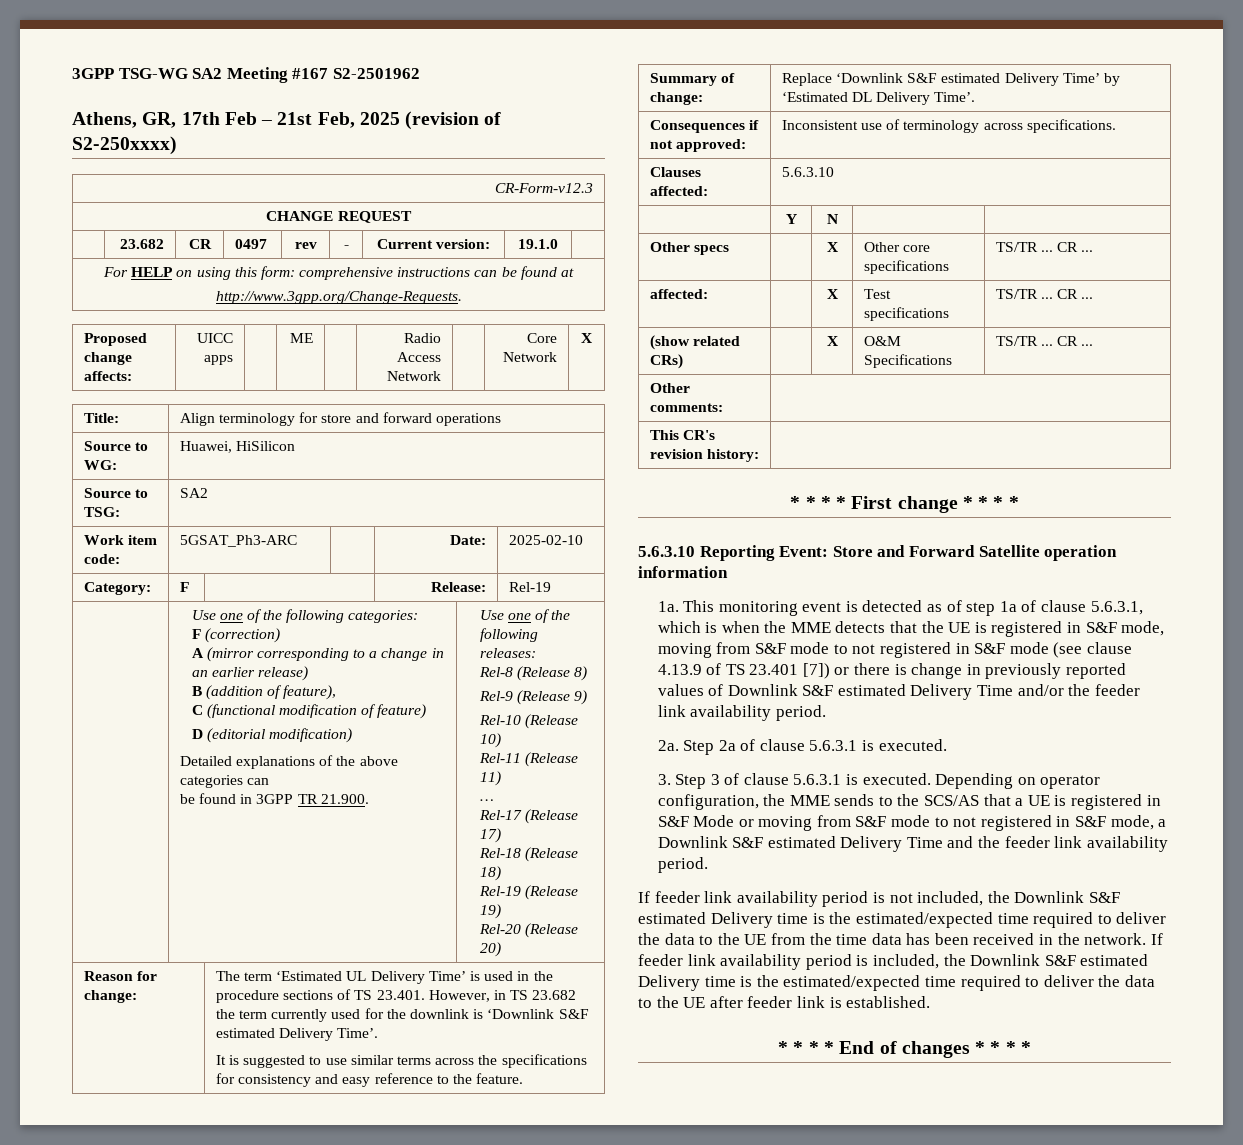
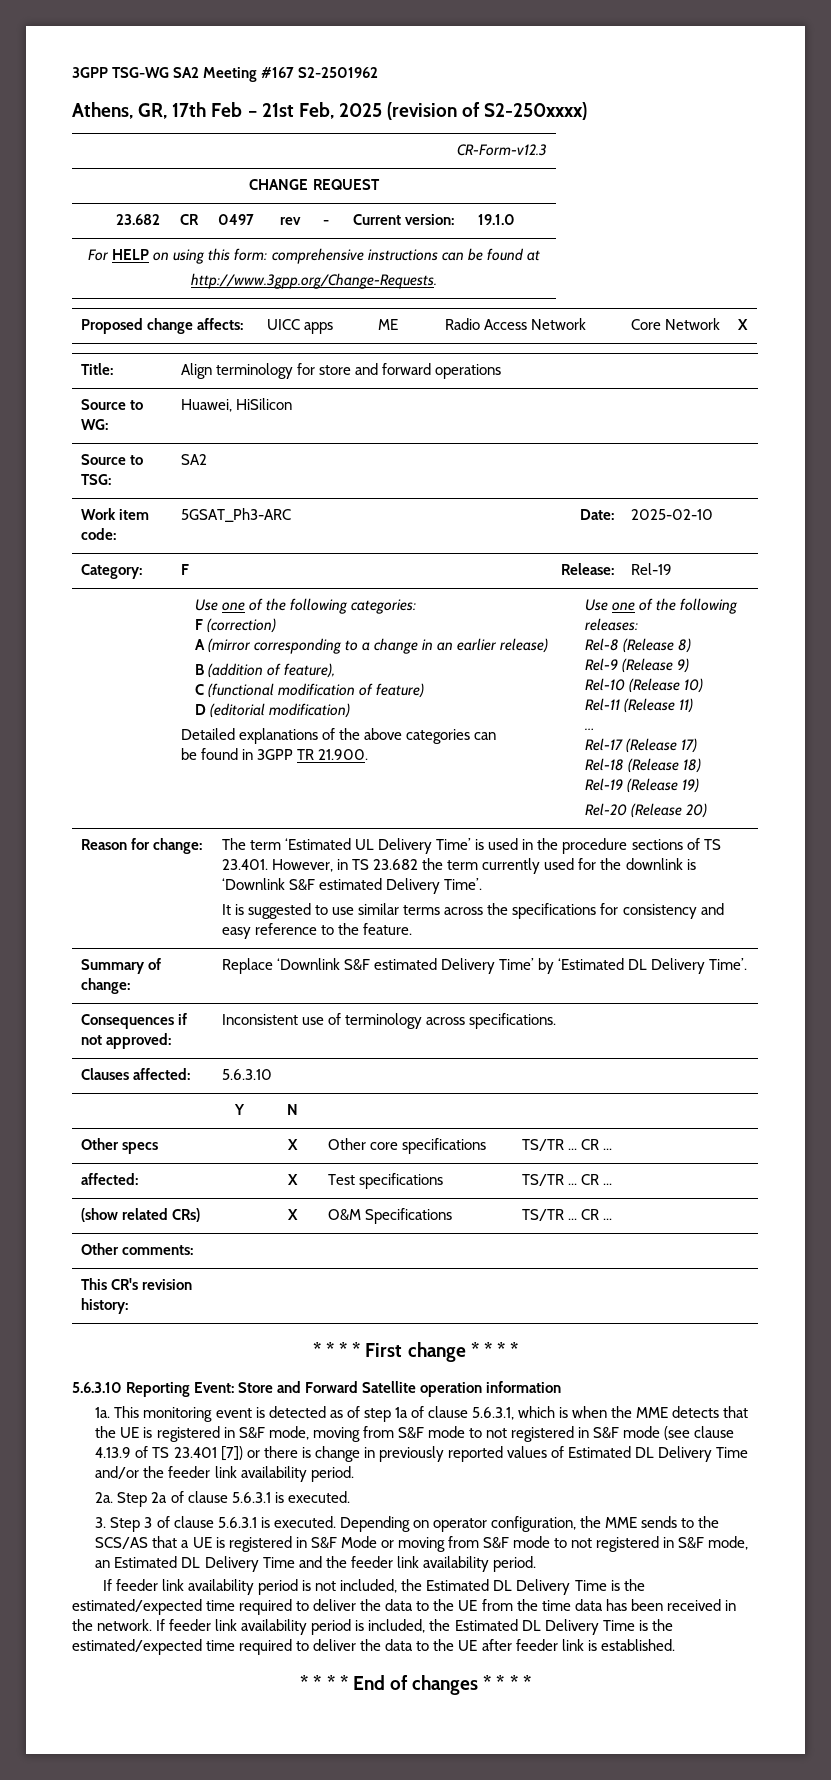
[727,684,906,696] Downlink S&F estimated -> [568,1446,655,1458] Estimated DL
[1158,819,1167,827] [657,836,836,848] a Downlink S&F estimated -> [95,1556,201,1568] an Estimated DL
[1014,891,1120,903] [638,912,809,928] Downlink S&F estimated Delivery time -> [426,1579,607,1595] Estimated DL Delivery Time
[970,954,1149,966] [638,975,736,991] Downlink S&F estimated Delivery time -> [454,1619,635,1635] Estimated DL Delivery Time

